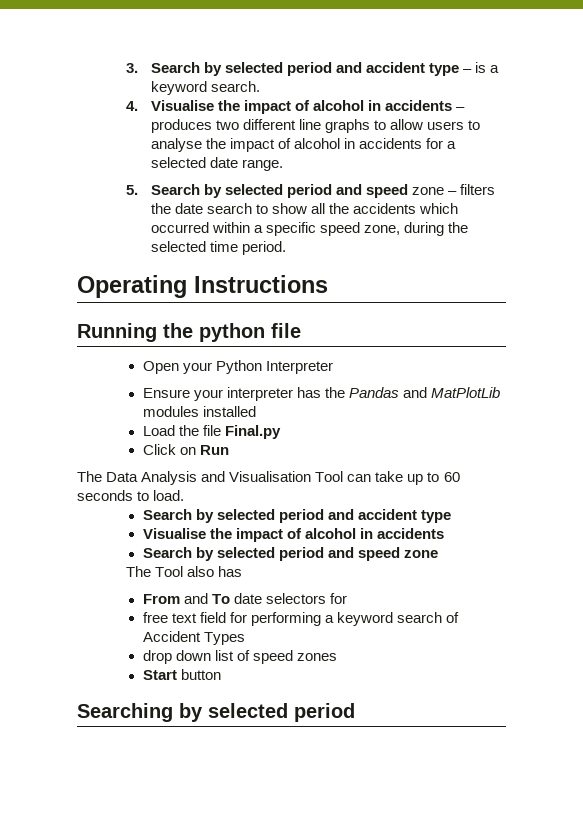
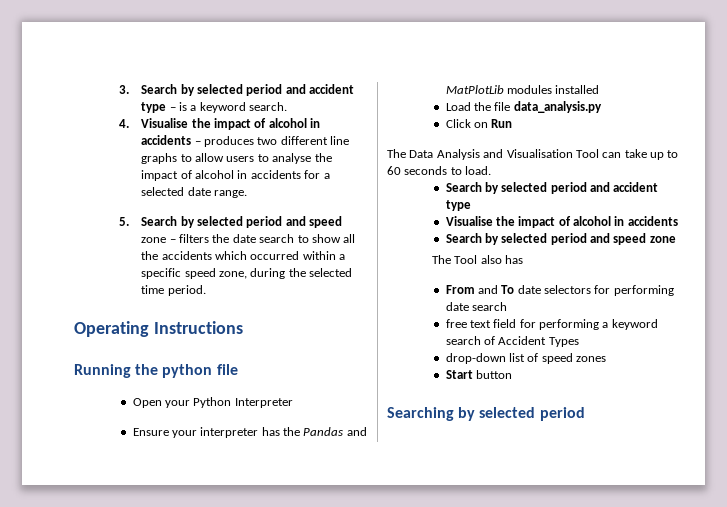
[224,425,281,439] Final.py -> [513,101,602,113] data_analysis.py
(348, 598) none -> [613,285,674,296] [445,302,507,311] performing date search
[142,650,211,664] drop down -> [445,353,506,364] drop-down

